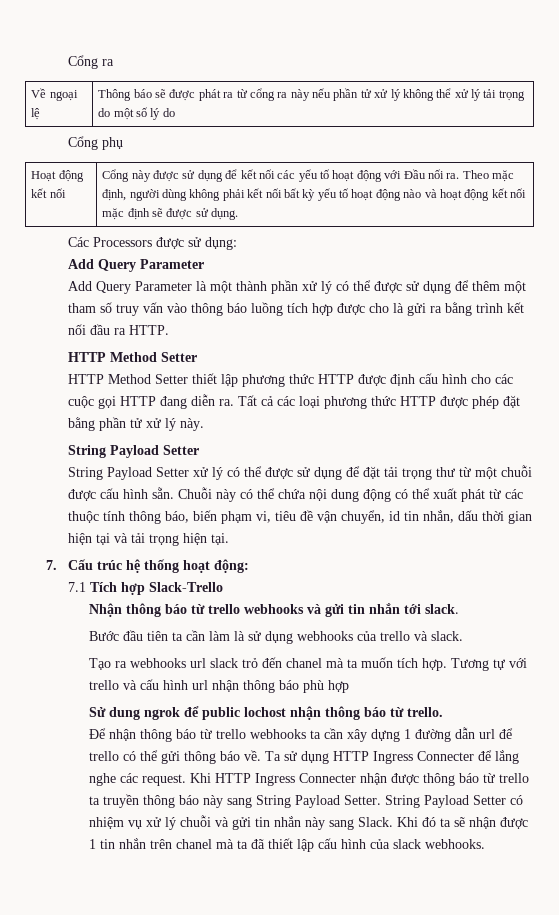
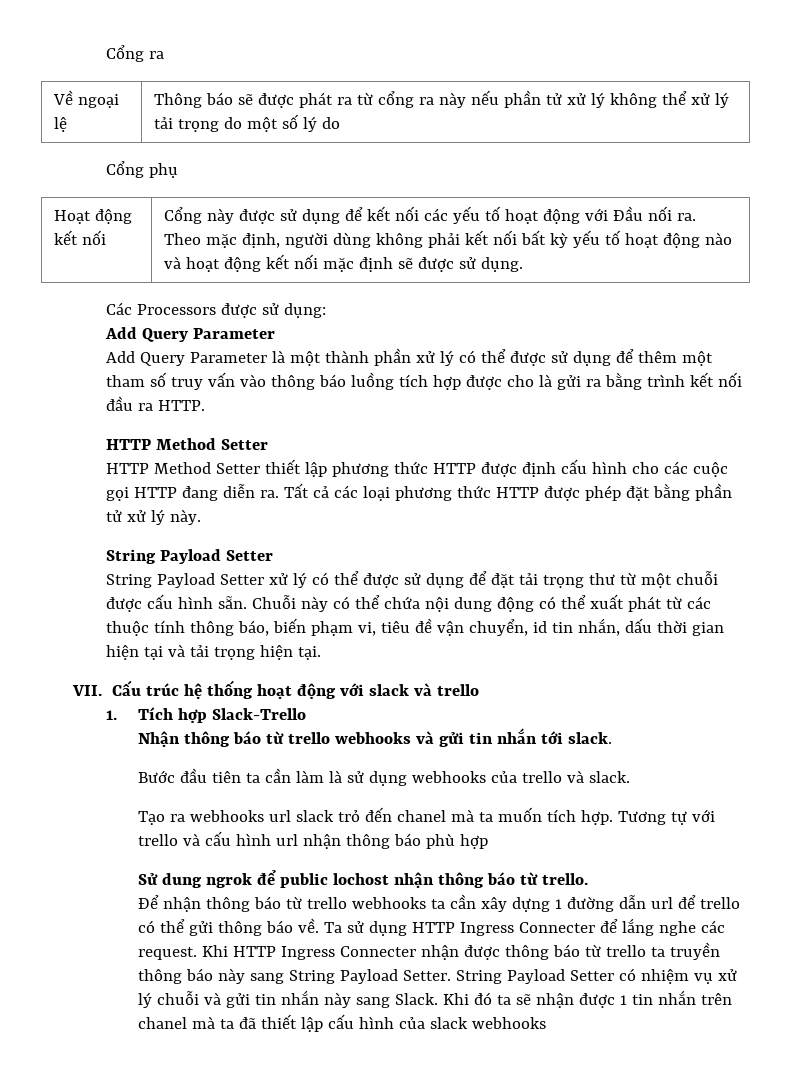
[46,560,58,570] 7. -> [72,685,103,696] VII.
[213,559,249,573] [67,582,86,592] động: // 7.1 -> [296,683,479,699] [105,710,117,720] động với slack và trello // 1.
[424,839,485,849] webhooks. -> [471,1017,546,1029] webhooks

